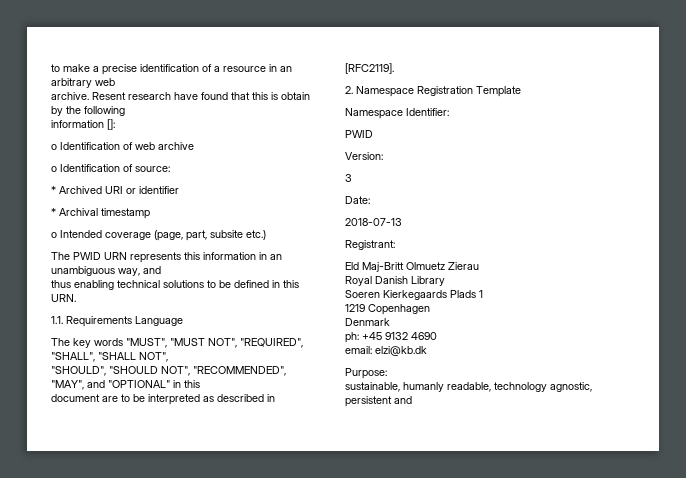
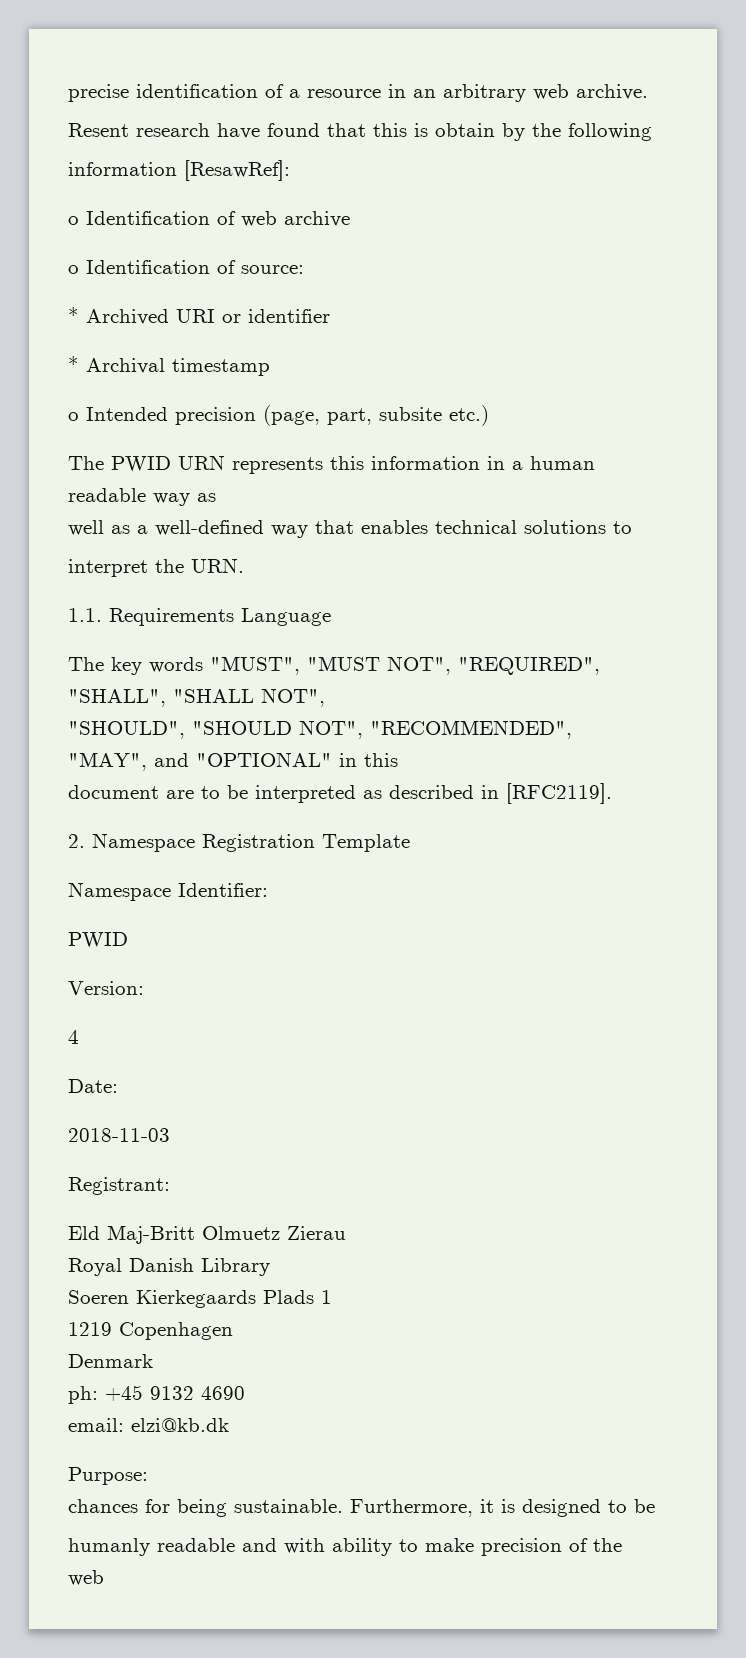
[51,64,99,72] to make a -> (68, 93) none
[51,92,89,100] // archive. -> [576,84,648,100] archive. //
[107,119,115,130] []: -> [184,160,290,181] [ResawRef]:
[105,232,151,240] coverage -> [175,407,256,425] precision
[270,254,282,260] [51,266,161,276] [51,280,114,290] an unambiguous way, and // thus enabling -> [512,456,595,470] [68,488,216,506] [68,520,428,538] a human readable way as // well as a well-defined way that enables
[219,280,299,288] be defined in this -> [68,559,184,577] // interpret the
[345,174,352,182] 3 -> [68,1030,79,1044] 4
[345,218,402,226] 2018-07-13 -> [68,1128,170,1142] 2018-11-03
[345,382,592,392] [345,396,412,407] sustainable, humanly readable, technology agnostic, persistent and -> [68,1499,655,1517] [68,1538,622,1556] [68,1570,104,1586] chances for being sustainable. Furthermore, it is designed to be // humanly readable and with ability to make precision of the web

